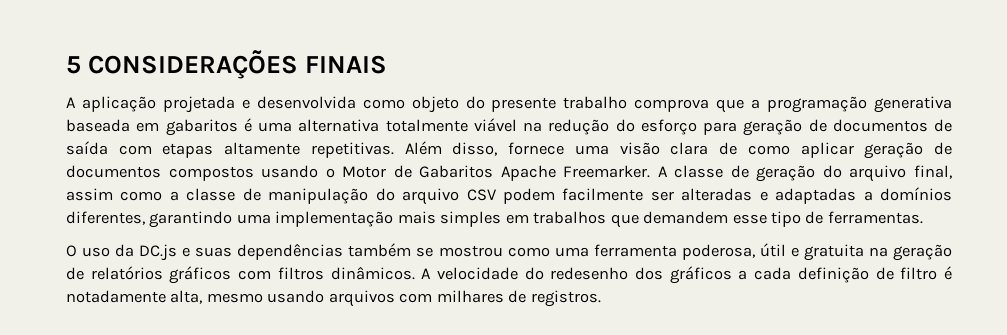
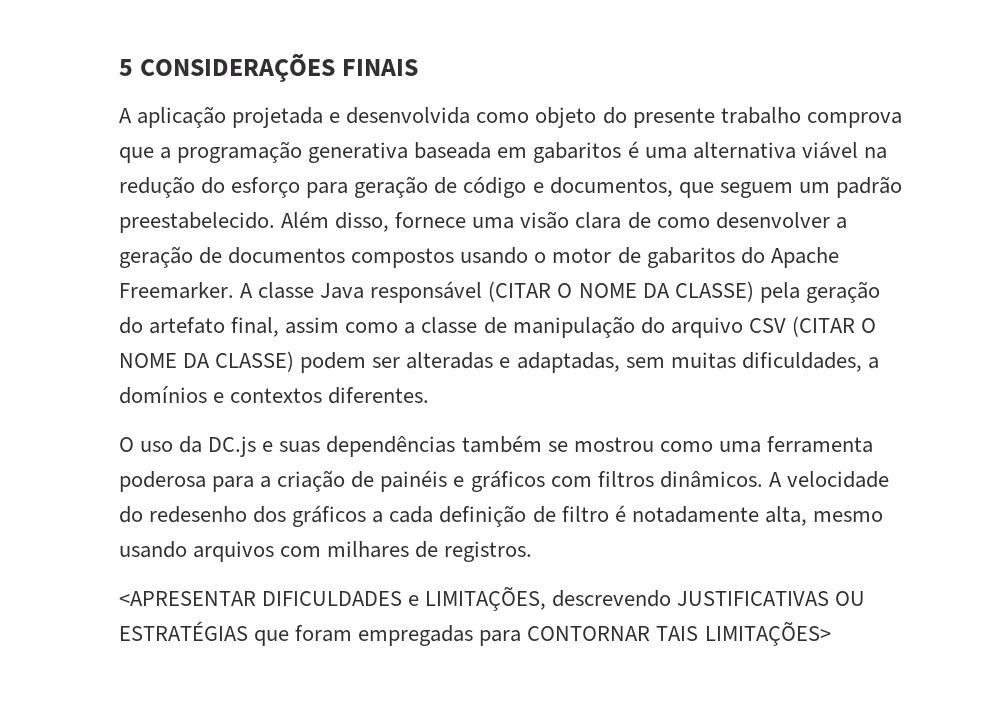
[385,119,468,132] totalmente -> (796, 150) none
[832,119,952,132] [66,141,394,158] documentos de saída com etapas altamente repetitivas. -> [463,176,902,198] [119,212,275,233] código e documentos, que seguem um padrão preestabelecido.
[800,142,854,158] aplicar -> [715,212,847,229] desenvolver a
[342,165,749,181] Motor de Gabaritos Apache Freemarker. A classe de -> [552,247,839,268] [119,281,800,303] motor de gabaritos do Apache Freemarker. A classe Java responsável (CITAR O NOME DA CLASSE) pela
[849,165,907,182] arquivo -> [149,317,226,334] artefato
[502,187,952,204] [66,211,923,228] podem facilmente ser alteradas e adaptadas a domínios diferentes, garantindo uma implementação mais simples em trabalhos que demandem esse tipo de ferramentas. -> [791,316,876,337] [119,351,879,373] [119,386,430,404] (CITAR O NOME DA CLASSE) podem ser alteradas e adaptadas, sem muitas dificuldades, a domínios e contextos diferentes.
[681,243,952,261] [66,266,163,280] poderosa, útil e gratuita na geração de relatórios -> [119,470,465,492] poderosa para a criação de painéis e
(601, 298) none -> [119,587,866,611] [119,621,831,646] // <APRESENTAR DIFICULDADES e LIMITAÇÕES, descrevendo JUSTIFICATIVAS OU ESTRATÉGIAS que foram empregadas para CONTORNAR TAIS LIMITAÇÕES>

